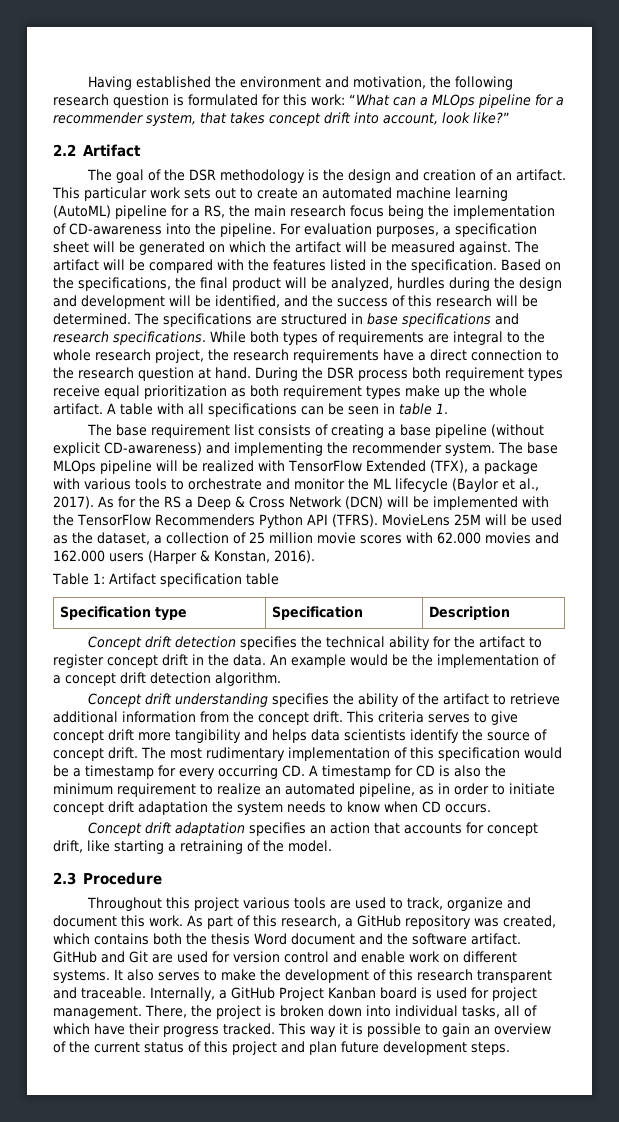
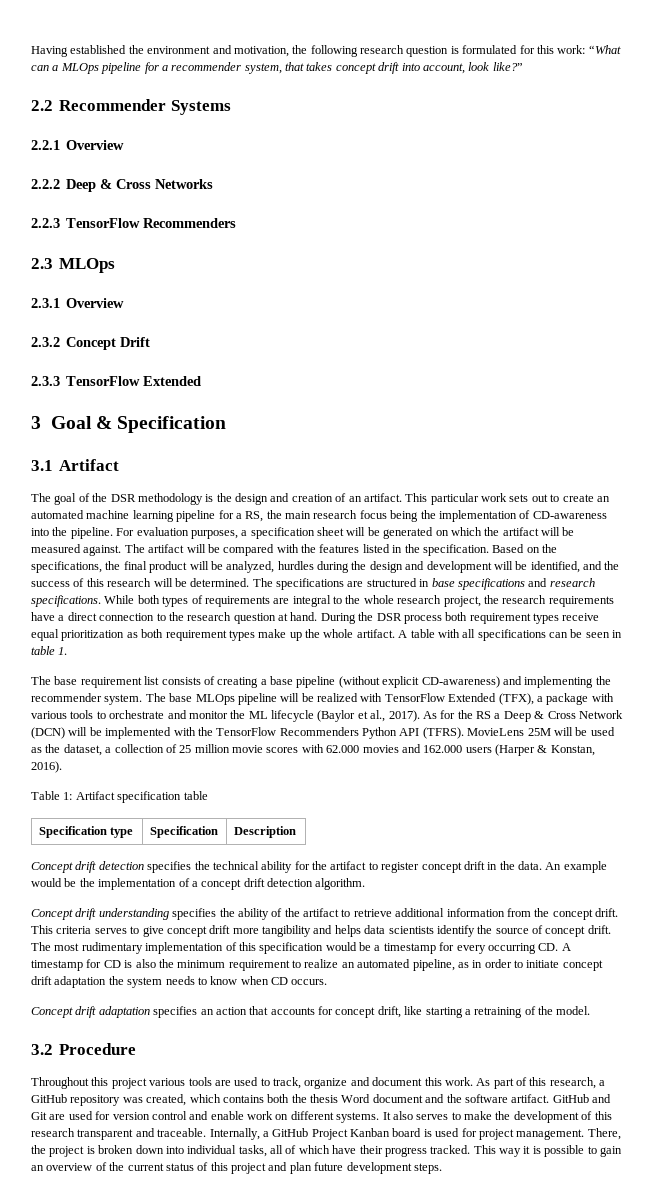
(76, 150) none -> [59,99,231,115] [31,140,125,150] [31,179,214,192] [31,218,237,228] [31,258,116,273] [31,298,125,308] [31,337,151,350] [31,376,202,386] [31,416,227,433] [31,460,53,471] Recommender Systems // 2.2.1 Overview // 2.2.2 Deep & Cross Networks // 2.2.3 TensorFlow Recommenders // 2.3 MLOps // 2.3.1 Overview // 2.3.2 Concept Drift // 2.3.3 TensorFlow Extended // 3 Goal & Specification // 3.1
[53,205,111,218] (AutoML) -> (174, 516) none
[53,872,76,885] 2.3 -> [31,1044,53,1055] 3.2

